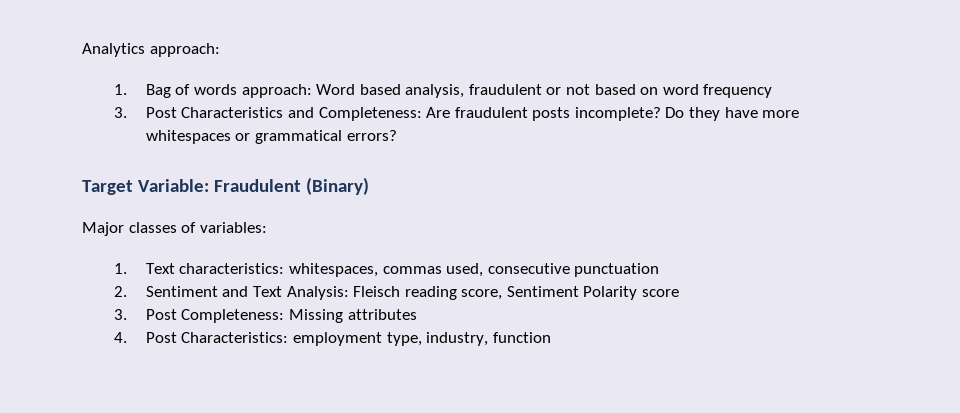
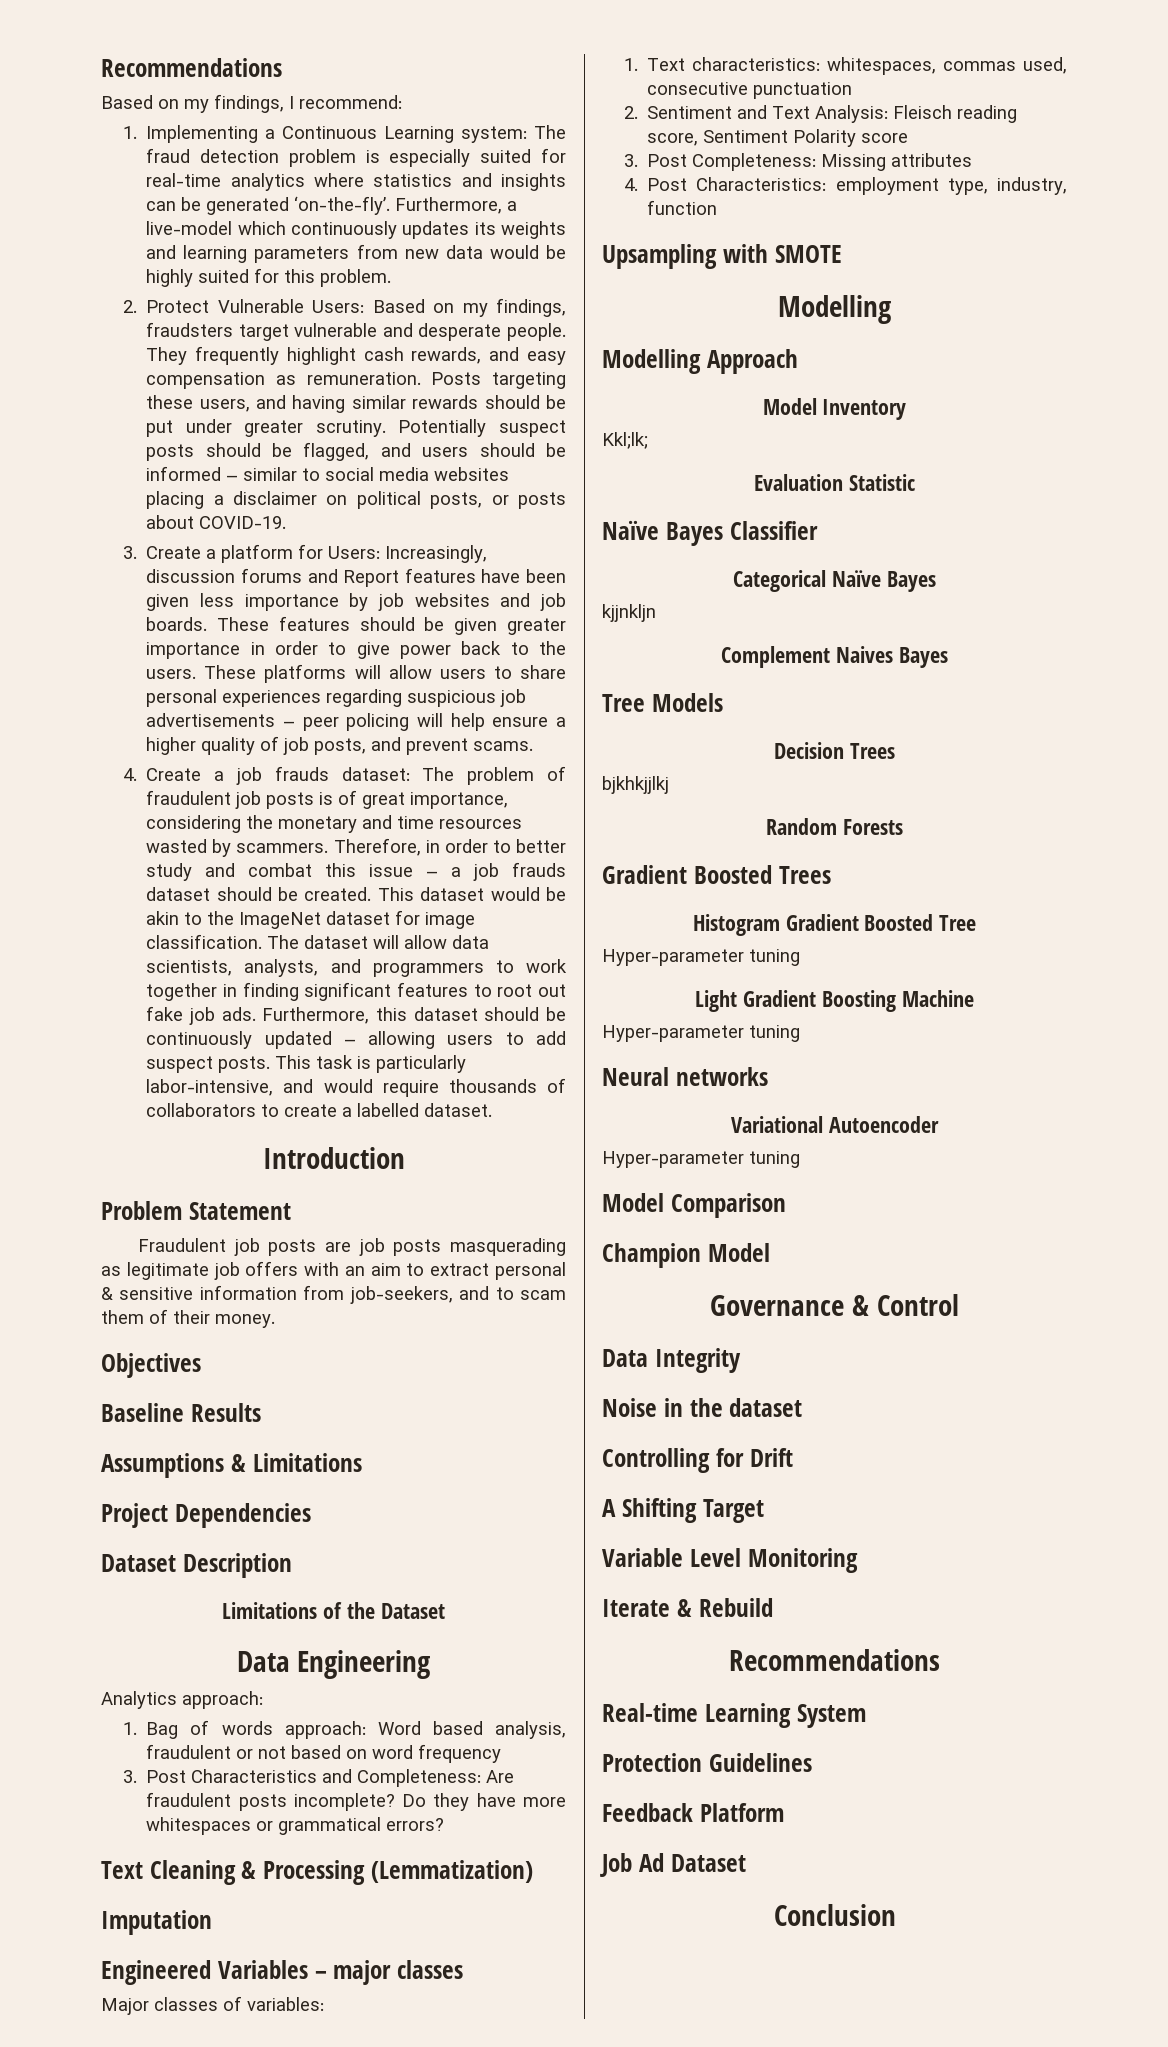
(82, 50) none -> [101,58,282,77] [101,94,402,113] [122,125,566,143] [146,148,566,167] [146,173,566,191] [146,196,518,215] [146,221,566,239] [146,244,566,263] [146,268,392,287] [122,298,566,317] [146,322,566,341] [146,346,566,365] [146,372,566,389] [146,395,566,413] [146,419,566,437] [146,442,566,461] [146,466,510,481] [146,491,566,509] [146,515,287,529] [122,544,488,563] [146,568,566,587] [146,593,566,611] [146,616,566,635] [146,641,567,659] [146,664,566,683] [146,689,527,707] [146,713,566,731] [146,736,534,755] [122,766,566,785] [146,790,509,809] [146,815,523,833] [146,838,566,857] [146,862,567,881] [146,887,566,901] [146,910,476,929] [146,934,490,949] [146,959,567,977] [146,982,566,1001] [146,1006,566,1025] [146,1031,566,1049] [146,1055,467,1073] [146,1078,566,1097] [146,1103,493,1117] [262,1147,405,1169] [101,1201,291,1220] [138,1238,566,1256] [101,1261,566,1280] [101,1285,566,1304] [101,1309,275,1328] [101,1353,201,1378] [101,1403,261,1422] [101,1453,362,1478] [101,1503,311,1528] [101,1553,292,1578] [222,1602,445,1619] [236,1650,431,1679] Recommendations // Based on my findings, I recommend: // 1. Implementing a Continuous Learning system: The fraud detection problem is especially suited for real-time analytics where statistics and insights can be generated ‘on-the-fly’. Furthermore, a live-model which continuously updates its weights and learning parameters from new data would be highly suited for this problem. // 2. Protect Vulnerable Users: Based on my findings, fraudsters target vulnerable and desperate people. They frequently highlight cash rewards, and easy compensation as remuneration. Posts targeting these users, and having similar rewards should be put under greater scrutiny. Potentially suspect posts should be flagged, and users should be informed – similar to social media websites placing a disclaimer on political posts, or posts about COVID-19. // 3. Create a platform for Users: Increasingly, discussion forums and Report features have been given less importance by job websites and job boards. These features should be given greater importance in order to give power back to the users. These platforms will allow users to share personal experiences regarding suspicious job advertisements – peer policing will help ensure a higher quality of job posts, and prevent scams. // 4. Create a job frauds dataset: The problem of fraudulent job posts is of great importance, considering the monetary and time resources wasted by scammers. Therefore, in order to better study and combat this issue – a job frauds dataset should be created. This dataset would be akin to the ImageNet dataset for image classification. The dataset will allow data scientists, analysts, and programmers to work together in finding significant features to root out fake job ads. Furthermore, this dataset should be continuously updated – allowing users to add suspect posts. This task is particularly labor-intensive, and would require thousands of collaborators to create a labelled dataset. // Introduction // Problem Statement // Fraudulent job posts are job posts masquerading as legitimate job offers with an aim to extract personal & sensitive information from job-seekers, and to scam them of their money. // Objectives // Baseline Results // Assumptions & Limitations // Project Dependencies // Dataset Description // Limitations of the Dataset // Data Engineering //
[82,177,369,195] Target Variable: Fraudulent (Binary) -> [101,1860,533,1885] [101,1910,212,1935] [101,1960,463,1985] Text Cleaning & Processing (Lemmatization) // Imputation // Engineered Variables – major classes
(551, 337) none -> [602,244,842,269] [778,295,891,324] [602,349,798,374] [762,398,907,420] [602,432,648,449] [754,474,915,491] [602,520,818,546] [733,570,936,592] [602,604,656,622] [721,646,948,668] [602,693,723,712] [774,742,895,759] [602,776,669,794] [766,818,903,835] [602,865,831,884] [692,914,977,936] [602,949,800,966] [695,990,974,1012] [602,1025,800,1042] [602,1067,768,1086] [731,1116,939,1133] [602,1151,800,1168] [602,1193,786,1218] [602,1243,770,1268] [710,1294,959,1316] [602,1348,741,1373] [602,1398,803,1417] [602,1448,793,1473] [602,1498,765,1523] [602,1548,858,1573] [602,1598,773,1617] [729,1649,940,1671] [602,1703,866,1728] [602,1753,812,1772] [602,1803,784,1822] [600,1853,746,1877] [773,1904,896,1926] // Upsampling with SMOTE // Modelling // Modelling Approach // Model Inventory // Kkl;lk; // Evaluation Statistic // Naïve Bayes Classifier // Categorical Naïve Bayes // kjjnkljn // Complement Naives Bayes // Tree Models // Decision Trees // bjkhkjjlkj // Random Forests // Gradient Boosted Trees // Histogram Gradient Boosted Tree // Hyper-parameter tuning // Light Gradient Boosting Machine // Hyper-parameter tuning // Neural networks // Variational Autoencoder // Hyper-parameter tuning // Model Comparison // Champion Model // Governance & Control // Data Integrity // Noise in the dataset // Controlling for Drift // A Shifting Target // Variable Level Monitoring // Iterate & Rebuild // Recommendations // Real-time Learning System // Protection Guidelines // Feedback Platform // Job Ad Dataset // Conclusion

